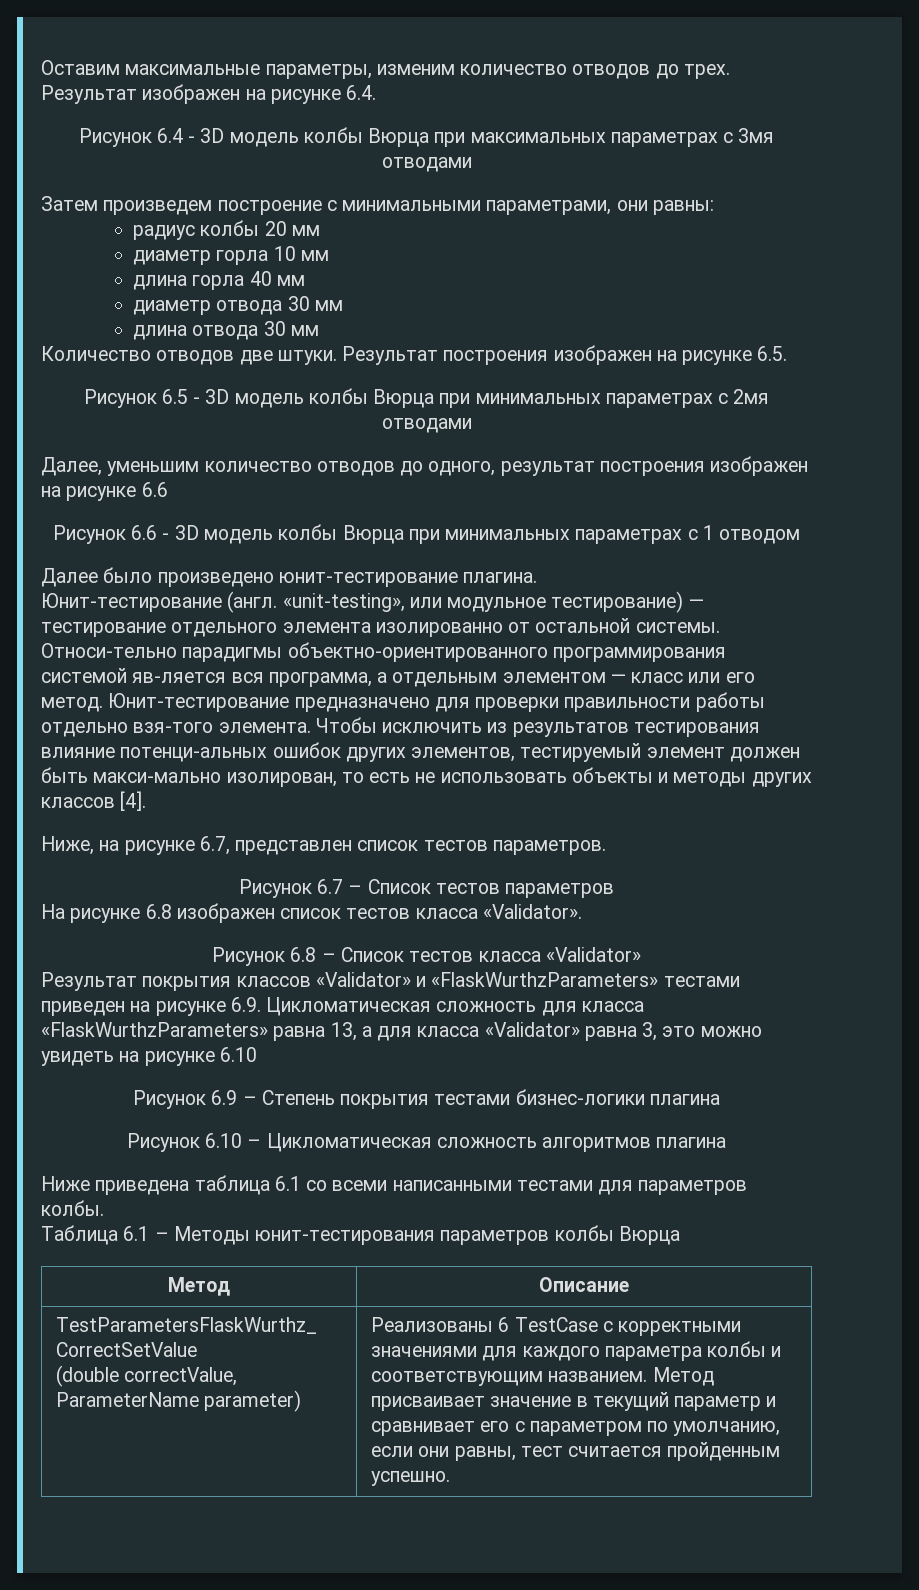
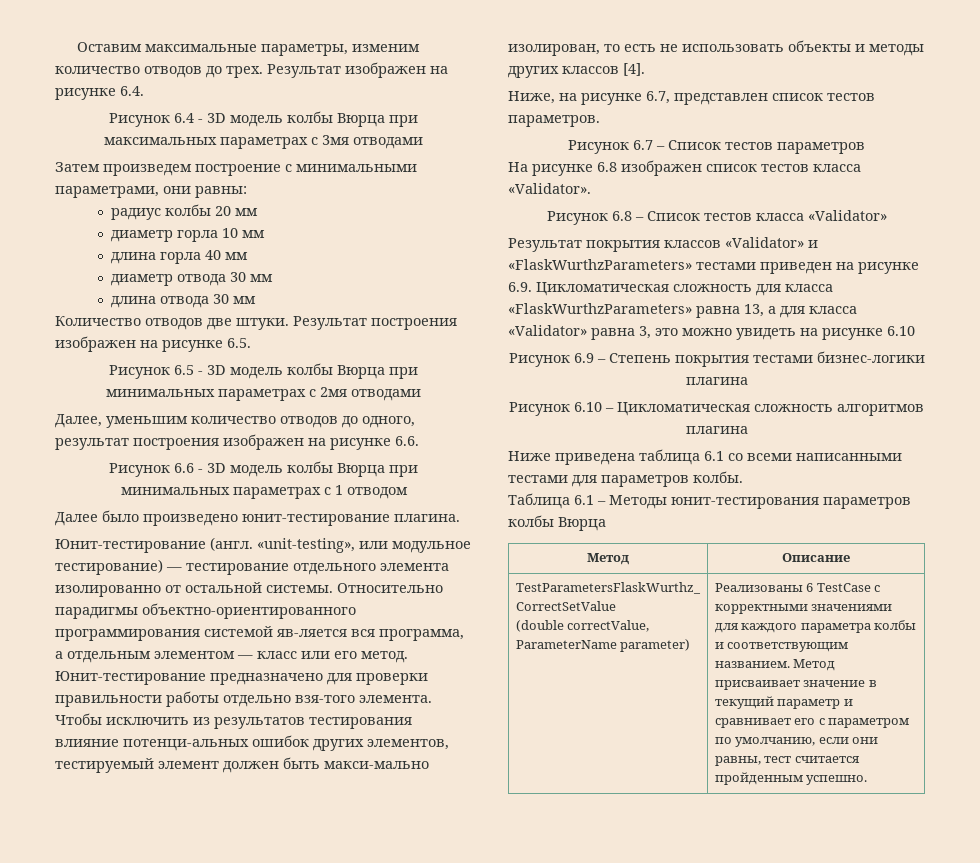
[141,482,168,497] 6.6 -> [395,436,419,446] 6.6.
[41,643,177,658] Относи-тельно -> [337,583,443,593] Относительно

